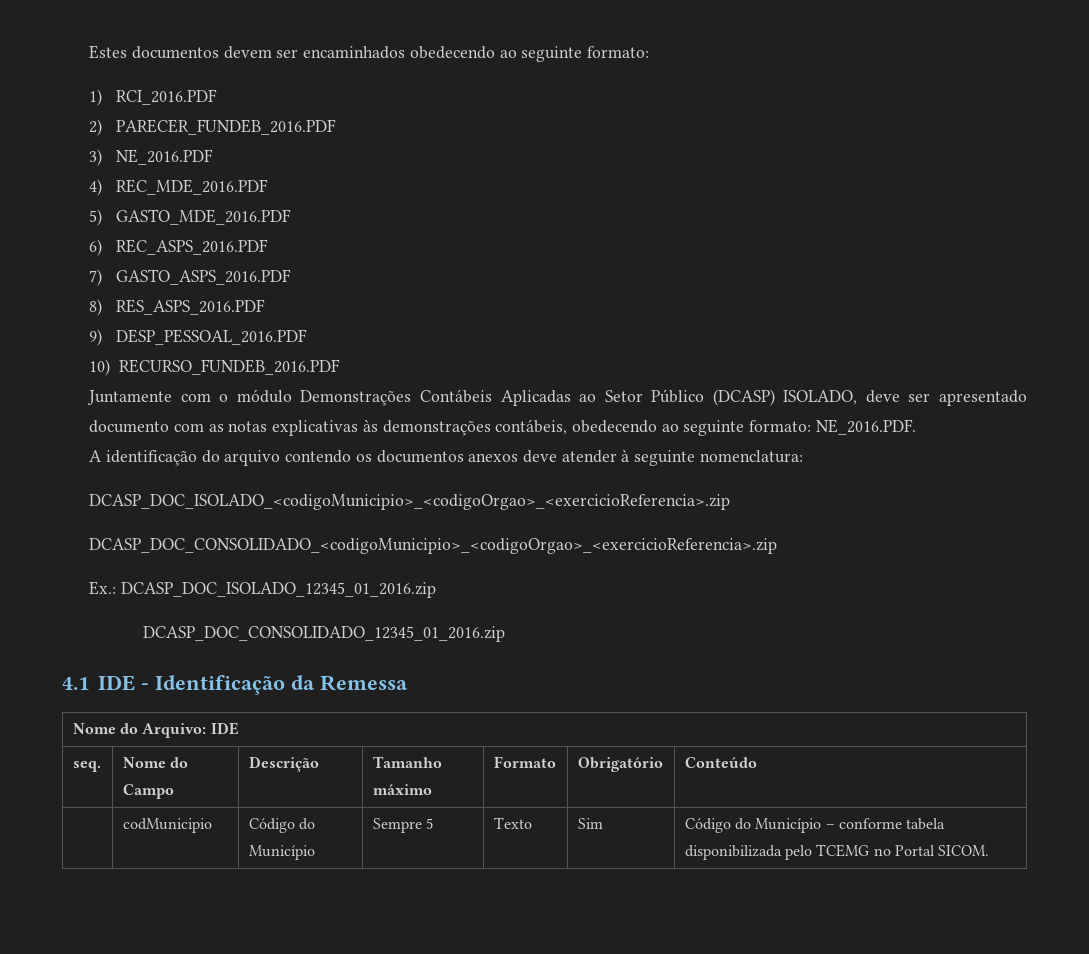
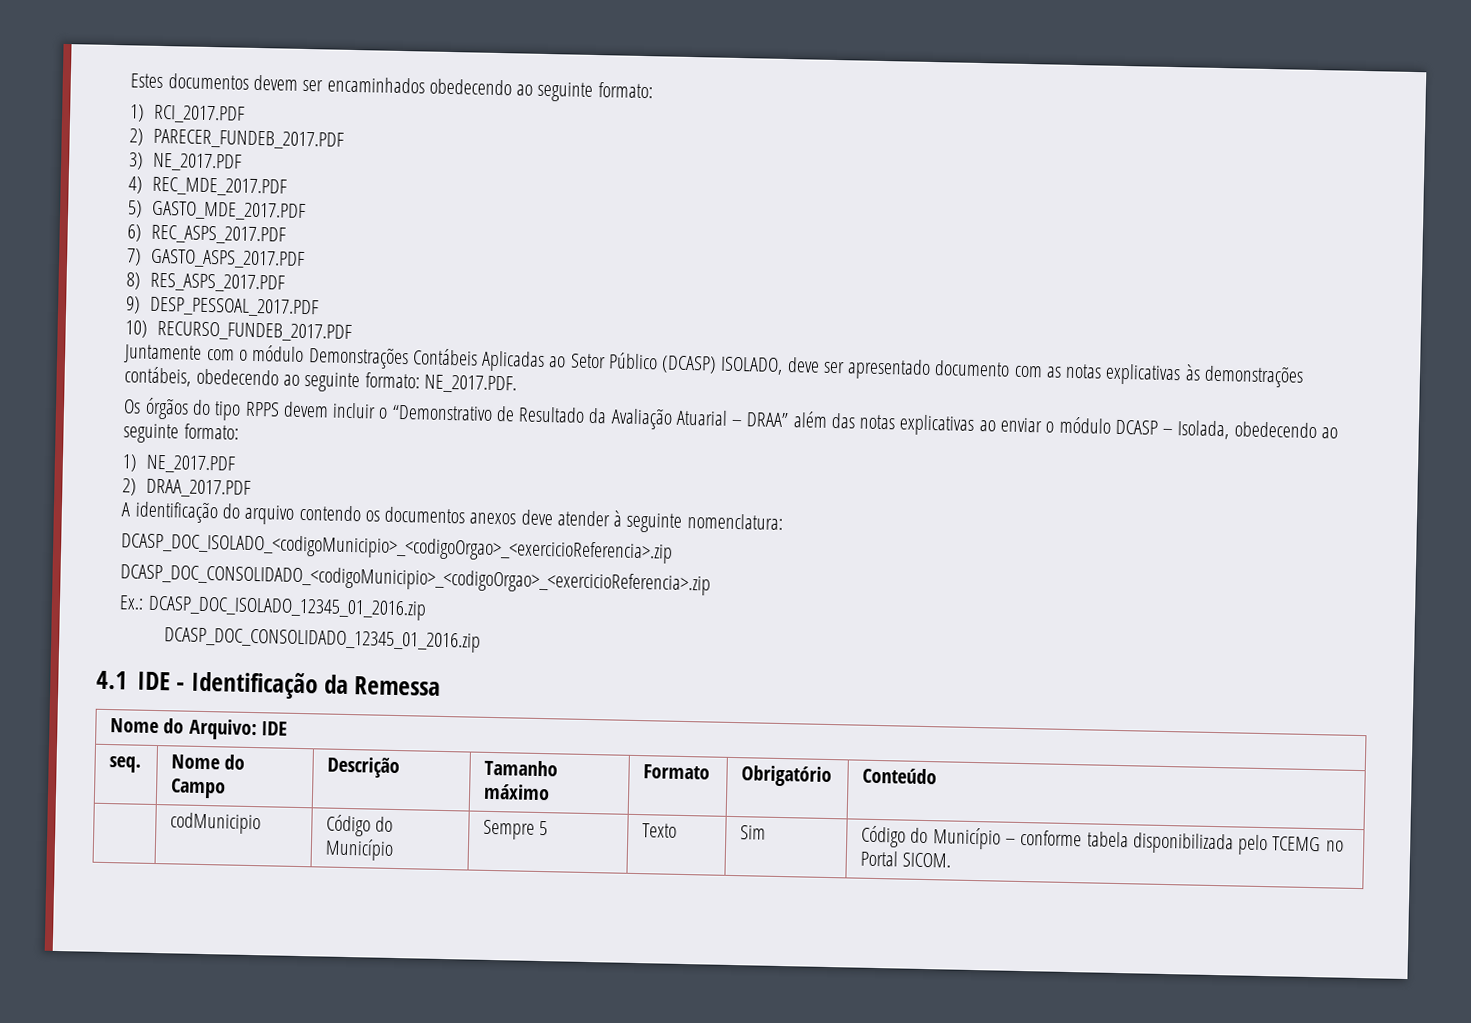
[116,89,218,105] [89,119,337,136] RCI_2016.PDF // 2) PARECER_FUNDEB_2016.PDF -> [153,104,246,124] [129,128,345,150] RCI_2017.PDF // 2) PARECER_FUNDEB_2017.PDF
[116,149,214,165] NE_2016.PDF -> [152,152,243,172] NE_2017.PDF
[116,179,269,195] REC_MDE_2016.PDF -> [152,176,288,197] REC_MDE_2017.PDF
[116,209,292,225] GASTO_MDE_2016.PDF -> [151,200,307,222] GASTO_MDE_2017.PDF
[116,239,269,255] REC_ASPS_2016.PDF -> [151,224,287,245] REC_ASPS_2017.PDF
[116,269,292,285] GASTO_ASPS_2016.PDF -> [150,248,306,270] GASTO_ASPS_2017.PDF
[116,299,266,315] RES_ASPS_2016.PDF -> [150,272,286,293] RES_ASPS_2017.PDF
[116,329,308,345] DESP_PESSOAL_2016.PDF -> [149,296,320,318] DESP_PESSOAL_2017.PDF
[118,359,340,375] RECURSO_FUNDEB_2016.PDF -> [157,320,353,343] RECURSO_FUNDEB_2017.PDF
[815,419,916,435] NE_2016.PDF. -> [423,374,517,394] [123,397,1338,440] [123,423,239,444] [122,454,237,474] [122,478,252,498] NE_2017.PDF. // Os órgãos do tipo RPPS devem incluir o “Demonstrativo de Resultado da Avaliação Atuarial – DRAA” além das notas explicativas ao enviar o módulo DCASP – Isolada, obedecendo ao seguinte formato: // 1) NE_2017.PDF // 2) DRAA_2017.PDF

